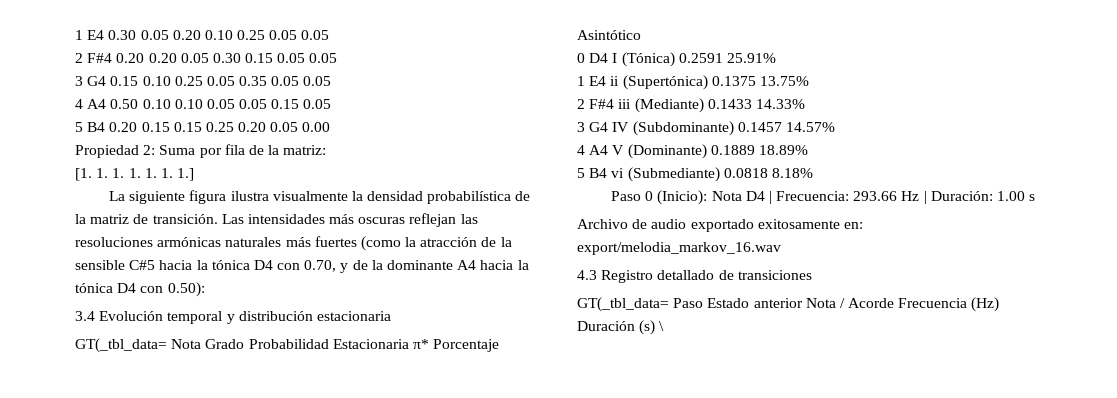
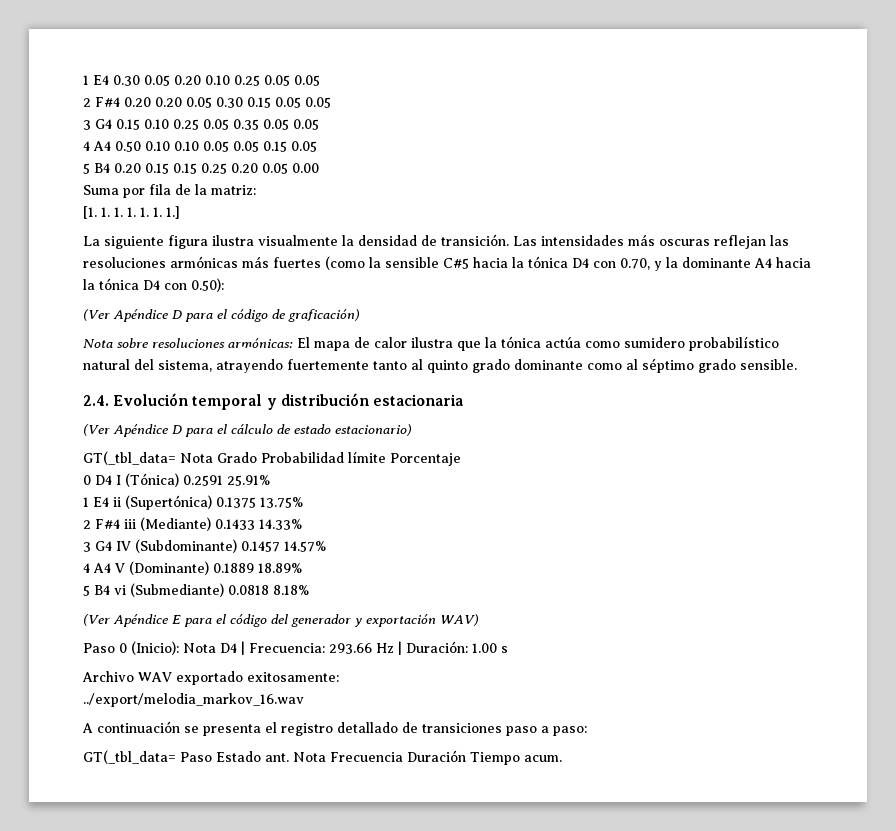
[75,145,156,158] Propiedad 2: -> (319, 168) none
[427,191,531,204] [75,214,130,224] probabilística de la matriz -> (417, 240) none
[225,237,282,247] naturales -> (238, 262) none
[420,237,512,247] atracción de la -> (381, 262) none
[352,260,368,270] de -> (662, 266) none
[75,311,95,321] 3.4 -> [83,309,360,322] [83,336,779,351] [83,358,797,373] [83,395,109,406] (Ver Apéndice D para el código de graficación) // Nota sobre resoluciones armónicas: El mapa de calor ilustra que la tónica actúa como sumidero probabilístico natural del sistema, atrayendo fuertemente tanto al quinto grado dominante como al séptimo grado sensible. // 2.4.
(391, 316) none -> [83,424,412,437] // (Ver Apéndice D para el cálculo de estado estacionario)
[332,339,429,349] Estacionaria π* -> [348,451,386,463] límite
[577,30,641,40] Asintótico -> (461, 459) none
(813, 173) none -> [83,614,479,627] // (Ver Apéndice E para el código del generador y exportación WAV)
[632,219,863,232] [577,242,781,255] [577,270,654,283] de audio exportado exitosamente en: export/melodia_markov_16.wav // 4.3 Registro -> [138,671,339,685] [83,693,304,707] [82,721,333,736] WAV exportado exitosamente: // ../export/melodia_markov_16.wav // A continuación se presenta el registro
(812, 275) none -> [506,726,587,736] paso a paso:
[753,297,1000,312] [577,320,665,335] anterior Nota / Acorde Frecuencia (Hz) Duración (s) \ -> [265,750,562,765] ant. Nota Frecuencia Duración Tiempo acum.

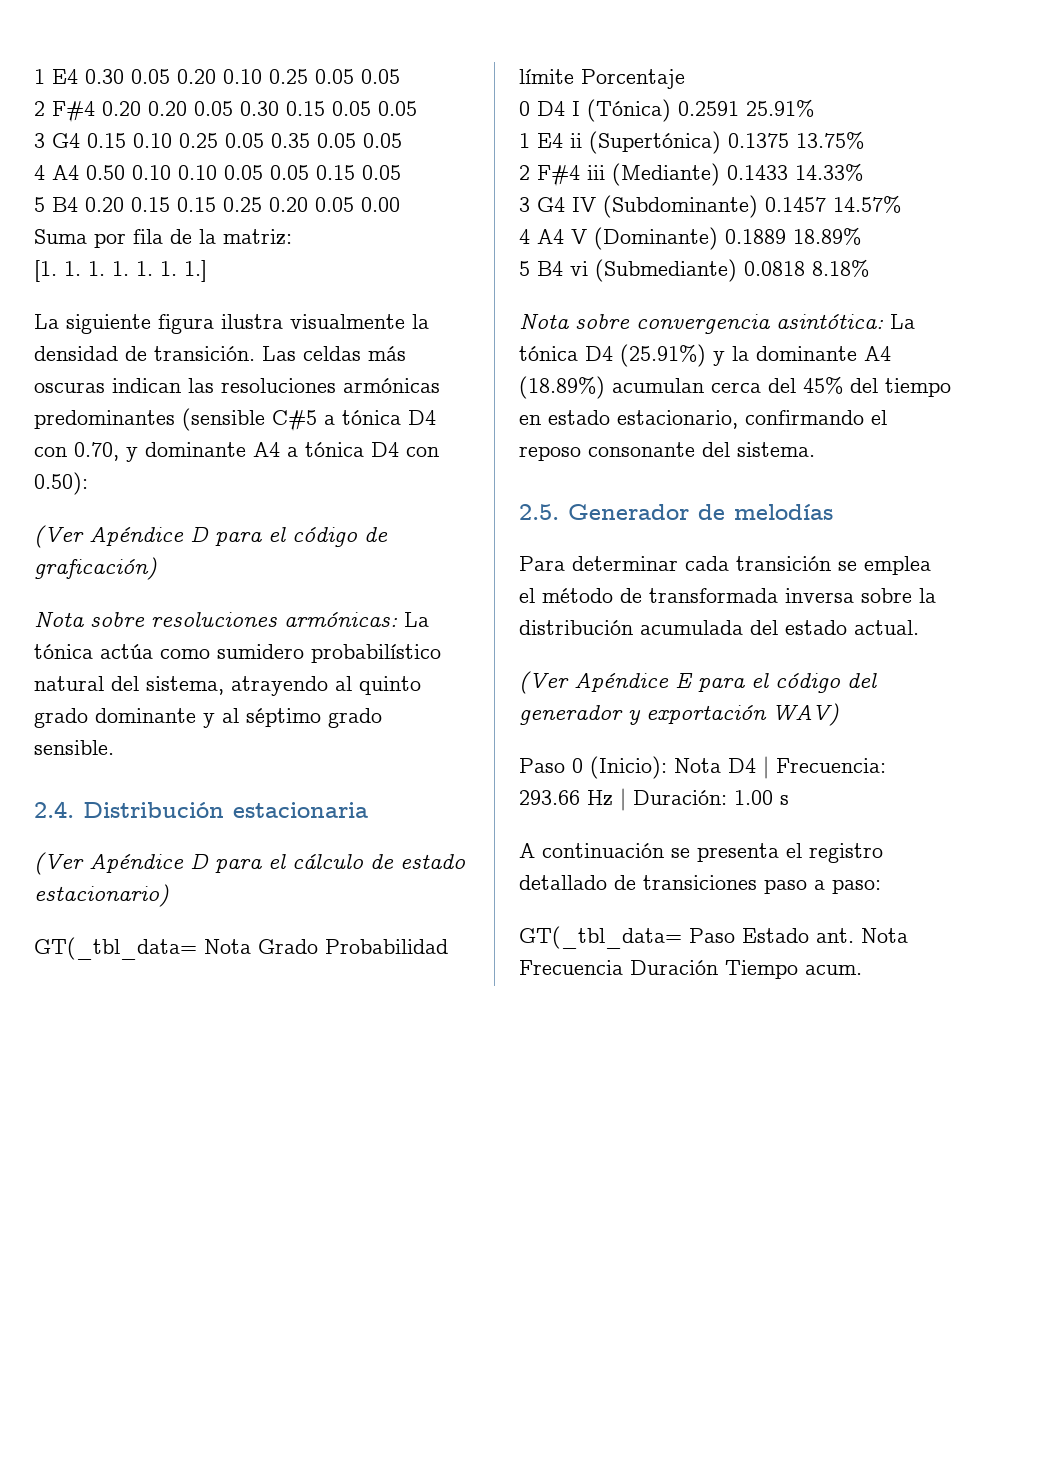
[541,235,624,246] intensidades -> [303,346,361,361] celdas
[714,235,766,249] reflejan -> [112,378,181,393] indican
[242,256,524,270] más fuertes (como la sensible C#5 hacia la -> [34,408,335,432] predominantes (sensible C#5 a
[666,257,811,268] [83,279,95,290] la dominante A4 hacia la -> [145,442,298,457] dominante A4 a
[297,337,497,351] El mapa de calor ilustra que la -> [404,612,429,627] La
[287,359,407,370] fuertemente tanto -> (328, 686) none
[587,363,622,370] como -> [203,713,215,728] y
[113,393,369,410] Evolución temporal y distribución -> [83,802,224,818] Distribución
(309, 590) none -> [519,313,915,334] [519,344,891,367] [519,376,951,399] [519,410,887,429] [519,442,815,461] [519,504,833,520] [519,556,931,575] [519,588,936,603] [519,620,919,635] // Nota sobre convergencia asintótica: La tónica D4 (25.91%) y la dominante A4 (18.89%) acumulan cerca del 45% del tiempo en estado estacionario, confirmando el reposo consonante del sistema. // 2.5. Generador de melodías // Para determinar cada transición se emplea el método de transformada inversa sobre la distribución acumulada del estado actual.
[82,671,339,685] [83,693,304,707] // Archivo WAV exportado exitosamente: // ../export/melodia_markov_16.wav -> (789, 800) none

